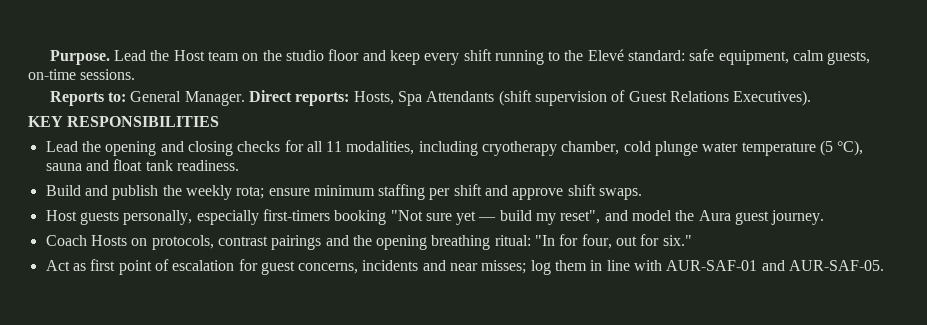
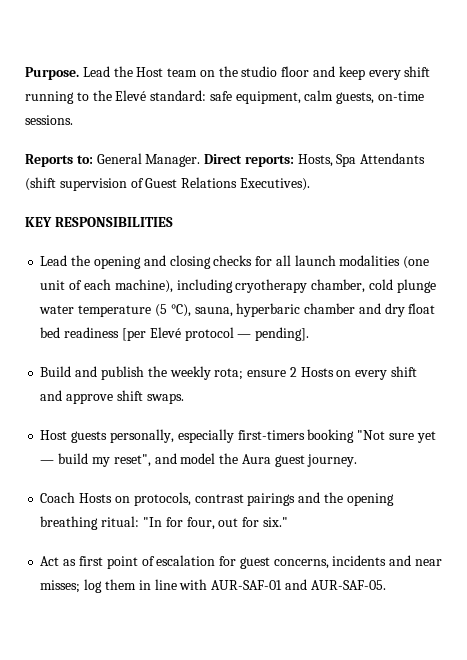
[326,141,415,155] 11 modalities, -> [294,255,430,269] [40,279,173,293] launch modalities (one unit of each machine),
[45,159,239,171] sauna and float tank readiness. -> [194,303,436,317] [40,327,310,341] sauna, hyperbaric chamber and dry float bed readiness [per Elevé protocol — pending].
[313,184,451,200] minimum staffing per -> [289,367,388,380] 2 Hosts on every

